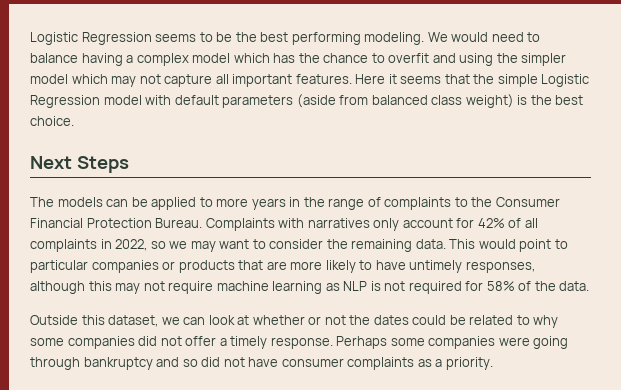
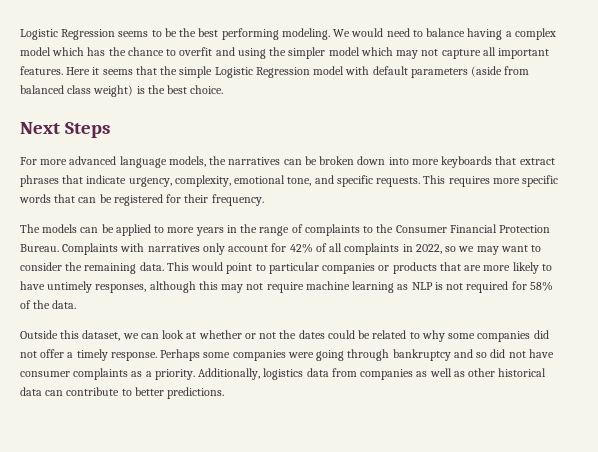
(129, 164) none -> [20,156,555,168] [20,175,559,187] [19,194,264,206] // For more advanced language models, the narratives can be broken down into more keyboards that extract phrases that indicate urgency, complexity, emotional tone, and specific requests. This requires more specific words that can be registered for their frequency.
(493, 363) none -> [198,368,547,380] [20,387,225,399] Additionally, logistics data from companies as well as other historical data can contribute to better predictions.

